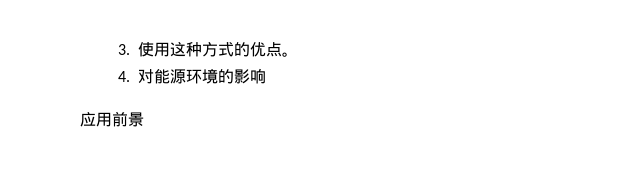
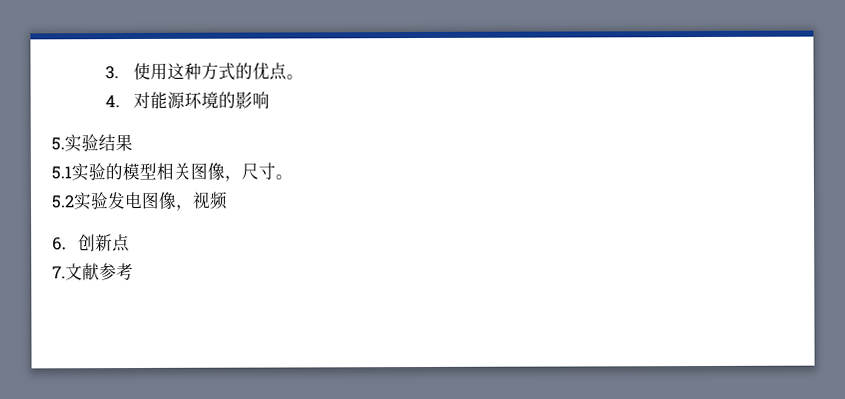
[80,111,144,127] 应用前景 -> [51,134,133,153] [51,162,293,182] [51,191,228,211] [52,234,130,253] [52,263,134,281] 5.实验结果 // 5.1实验的模型相关图像，尺寸。 // 5.2实验发电图像，视频 // 6．创新点 // 7.文献参考

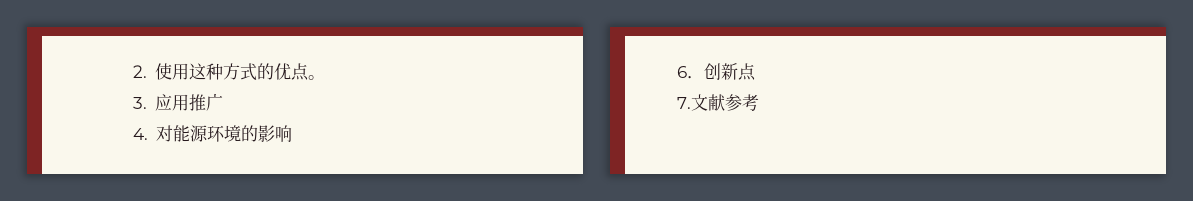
[105,66,120,80] 3. -> [132,65,147,78] 2.
(304, 77) none -> [132,93,223,111] // 3.应用推广
[51,134,133,153] [51,162,293,182] [51,191,228,211] // 5.实验结果 // 5.1实验的模型相关图像，尺寸。 // 5.2实验发电图像，视频 -> (292, 133) none

